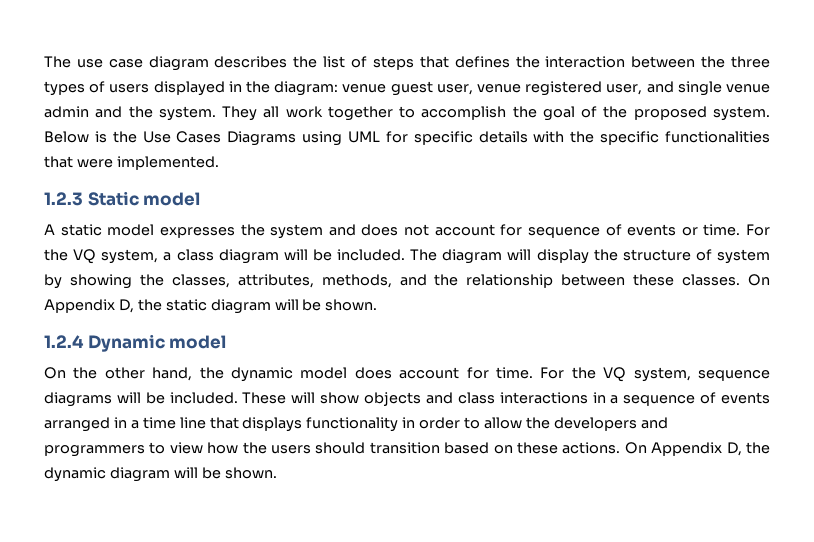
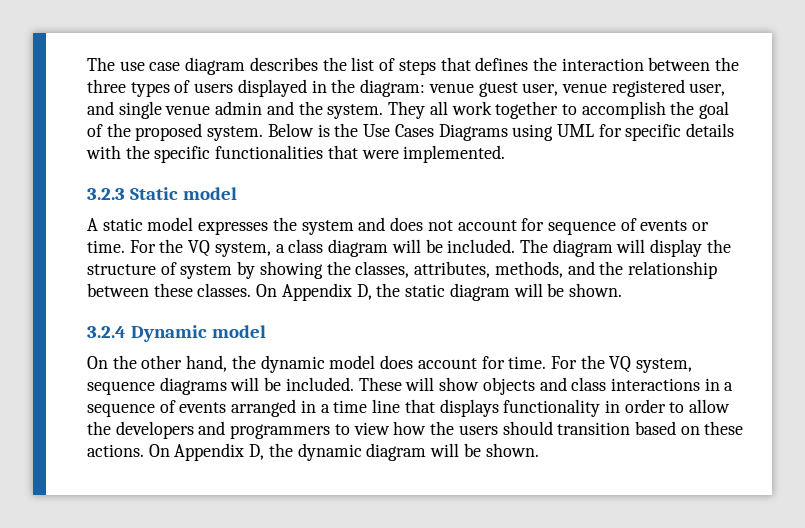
[44,192,83,206] 1.2.3 -> [87,188,125,200] 3.2.3
[44,335,84,348] 1.2.4 -> [87,326,126,338] 3.2.4

